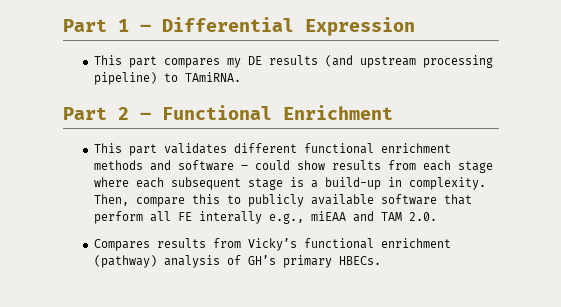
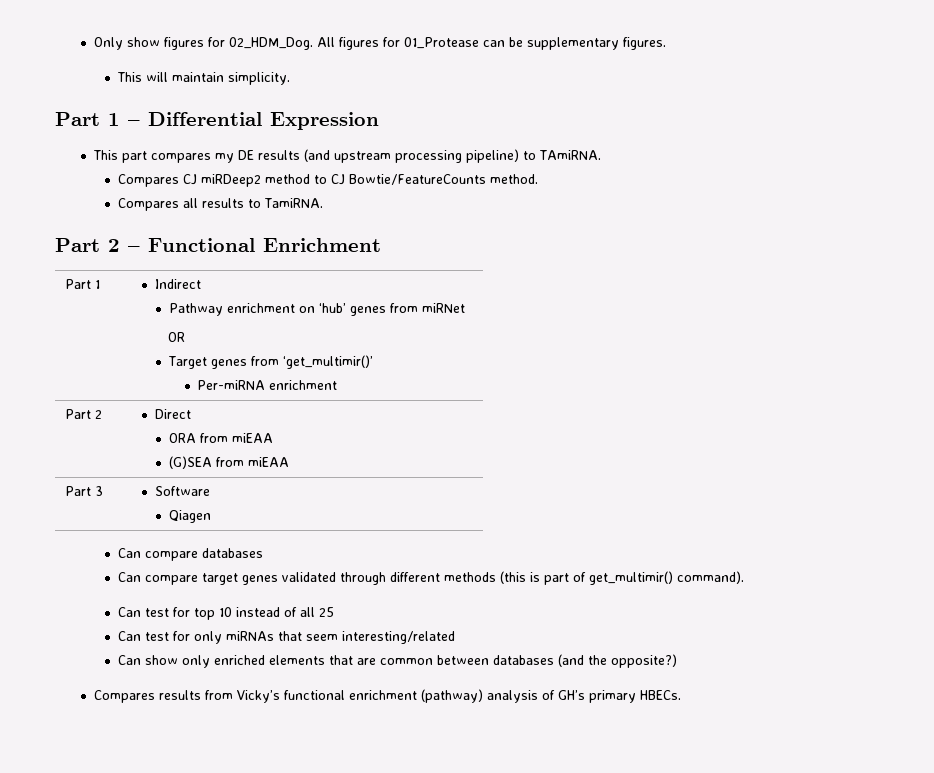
(63, 25) none -> [94,37,667,50] [116,72,290,85] Only show figures for 02_HDM_Dog. All figures for 01_Protease can be supplementary figures. // This will maintain simplicity. //
(241, 77) none -> [117,174,538,187] [117,198,323,211] // Compares CJ miRDeep2 method to CJ Bowtie/FeatureCounts method. // Compares all results to TamiRNA.
[93,143,451,156] [93,160,493,173] [93,177,486,190] [93,194,472,207] [93,211,437,224] // This part validates different functional enrichment methods and software – could show results from each stage where each subsequent stage is a build-up in complexity. Then, compare this to publicly available software that perform all FE interally e.g., miEAA and TAM 2.0. -> [65,279,101,289] [154,279,201,289] [169,303,466,316] [167,332,185,342] [168,355,374,369] [197,380,338,390] [65,409,103,419] [154,409,191,419] [169,433,274,443] [169,456,290,469] [65,486,104,496] [154,486,210,496] [169,510,212,523] [117,548,263,561] [117,571,744,585] [117,607,334,620] [117,631,455,644] [117,654,677,668] // Part 1 | Indirect // Pathway enrichment on ‘hub’ genes from miRNet // OR // Target genes from ‘get_multimir()’ // Per-miRNA enrichment // Part 2 | Direct // ORA from miEAA // (G)SEA from miEAA // Part 3 | Software // Qiagen // Can compare databases // Can compare target genes validated through different methods (this is part of get_multimir() command). // Can test for top 10 instead of all 25 // Can test for only miRNAs that seem interesting/related // Can show only enriched elements that are common between databases (and the opposite?)

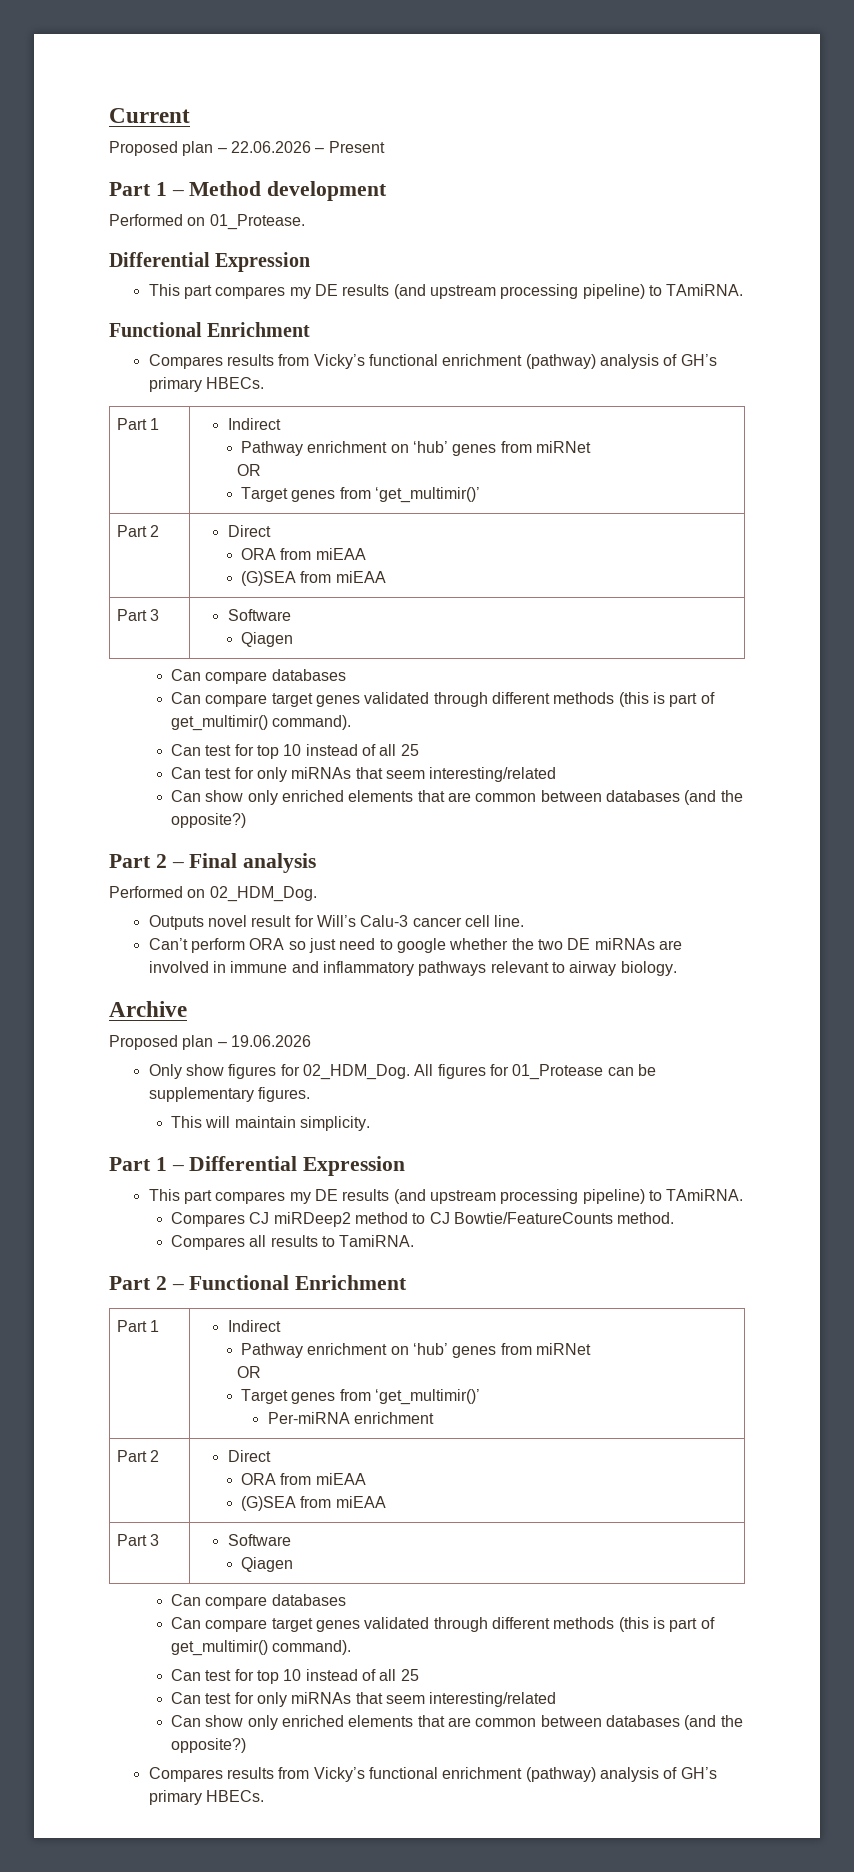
(94, 43) none -> [109,108,190,123] [109,141,385,156] [109,181,388,201] [109,214,305,230] [109,252,311,272] [148,284,744,299] [109,322,311,337] [148,354,717,369] [148,377,265,392] [116,418,160,430] [227,418,281,430] [241,441,592,456] [236,464,261,476] [241,487,481,503] [116,525,160,537] [227,525,271,537] [241,548,366,560] [241,571,386,586] [116,609,160,621] [227,609,291,621] [241,632,294,647] [171,669,346,684] [171,692,715,707] [171,715,352,731] [171,744,419,759] [171,767,557,782] [171,790,743,805] [171,813,247,828] [109,853,317,873] [109,886,317,902] [148,915,525,930] [148,938,682,953] [148,961,677,976] [109,1001,187,1017] [109,1035,311,1050] Current // Proposed plan – 22.06.2026 – Present // Part 1 – Method development // Performed on 01_Protease. // Differential Expression // This part compares my DE results (and upstream processing pipeline) to TAmiRNA. // Functional Enrichment // Compares results from Vicky’s functional enrichment (pathway) analysis of GH’s primary HBECs. // Part 1 | Indirect // Pathway enrichment on ‘hub’ genes from miRNet // OR // Target genes from ‘get_multimir()’ // Part 2 | Direct // ORA from miEAA // (G)SEA from miEAA // Part 3 | Software // Qiagen // Can compare databases // Can compare target genes validated through different methods (this is part of get_multimir() command). // Can test for top 10 instead of all 25 // Can test for only miRNAs that seem interesting/related // Can show only enriched elements that are common between databases (and the opposite?) // Part 2 – Final analysis // Performed on 02_HDM_Dog. // Outputs novel result for Will’s Calu-3 cancer cell line. // Can’t perform ORA so just need to google whether the two DE miRNAs are involved in immune and inflammatory pathways relevant to airway biology. // Archive // Proposed plan – 19.06.2026 //

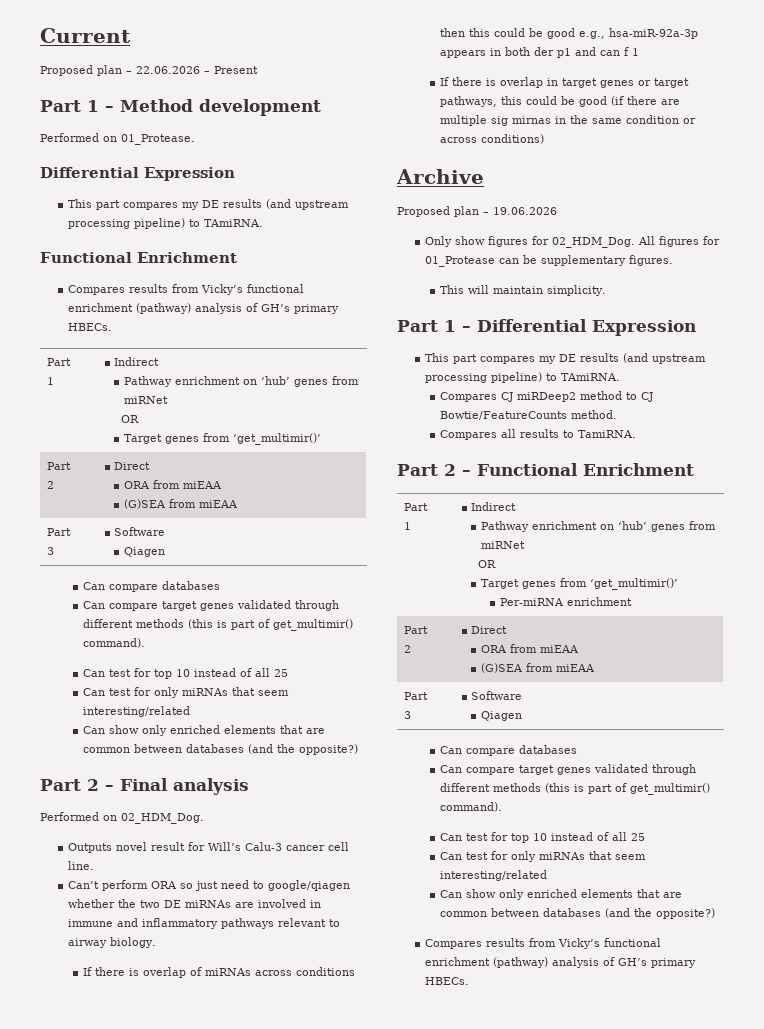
[397,938,447,953] google -> [267,880,350,891] google/qiagen
(677, 968) none -> [83,967,356,978] [440,28,699,39] [440,47,640,58] [440,77,690,88] [440,96,681,107] [440,115,697,126] [440,134,545,144] // If there is overlap of miRNAs across conditions then this could be good e.g., hsa-miR-92a-3p appears in both der p1 and can f 1 // If there is overlap in target genes or target pathways, this could be good (if there are multiple sig mirnas in the same condition or across conditions)

